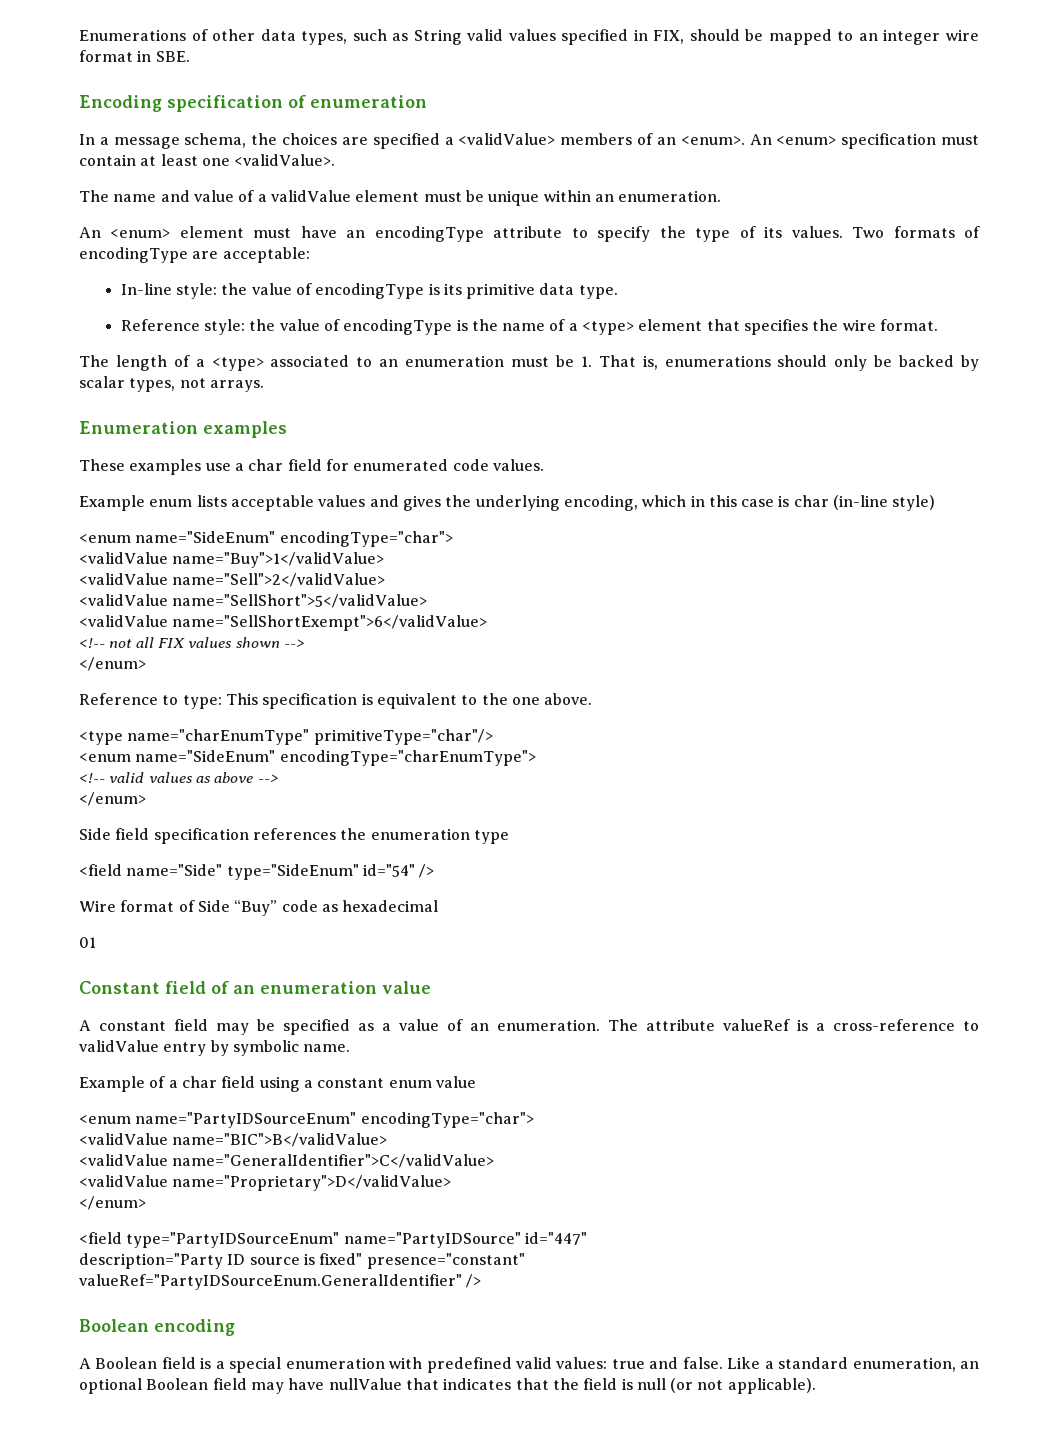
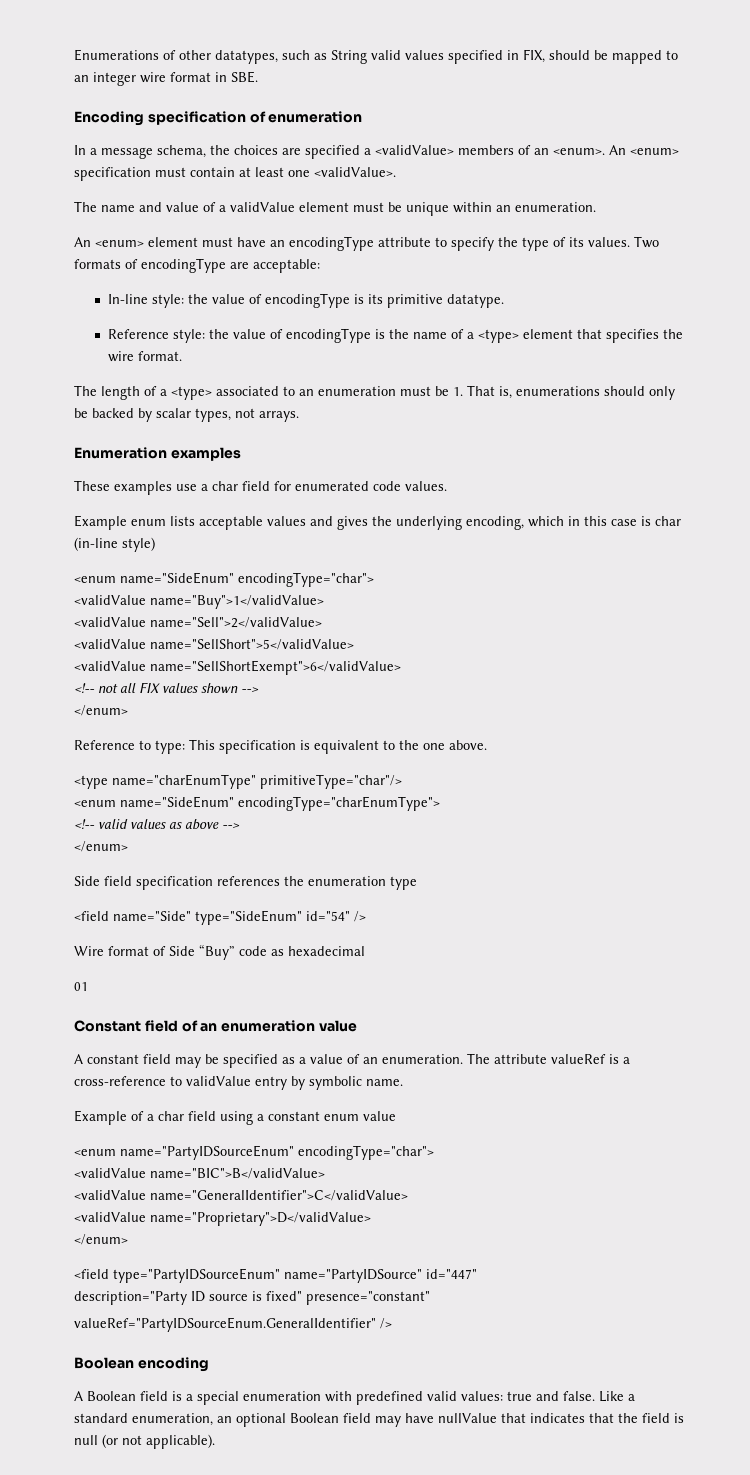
[260,29,348,45] data types, -> [215,50,278,64] datatypes,
[539,283,618,299] data type. -> [447,294,505,308] datatype.

